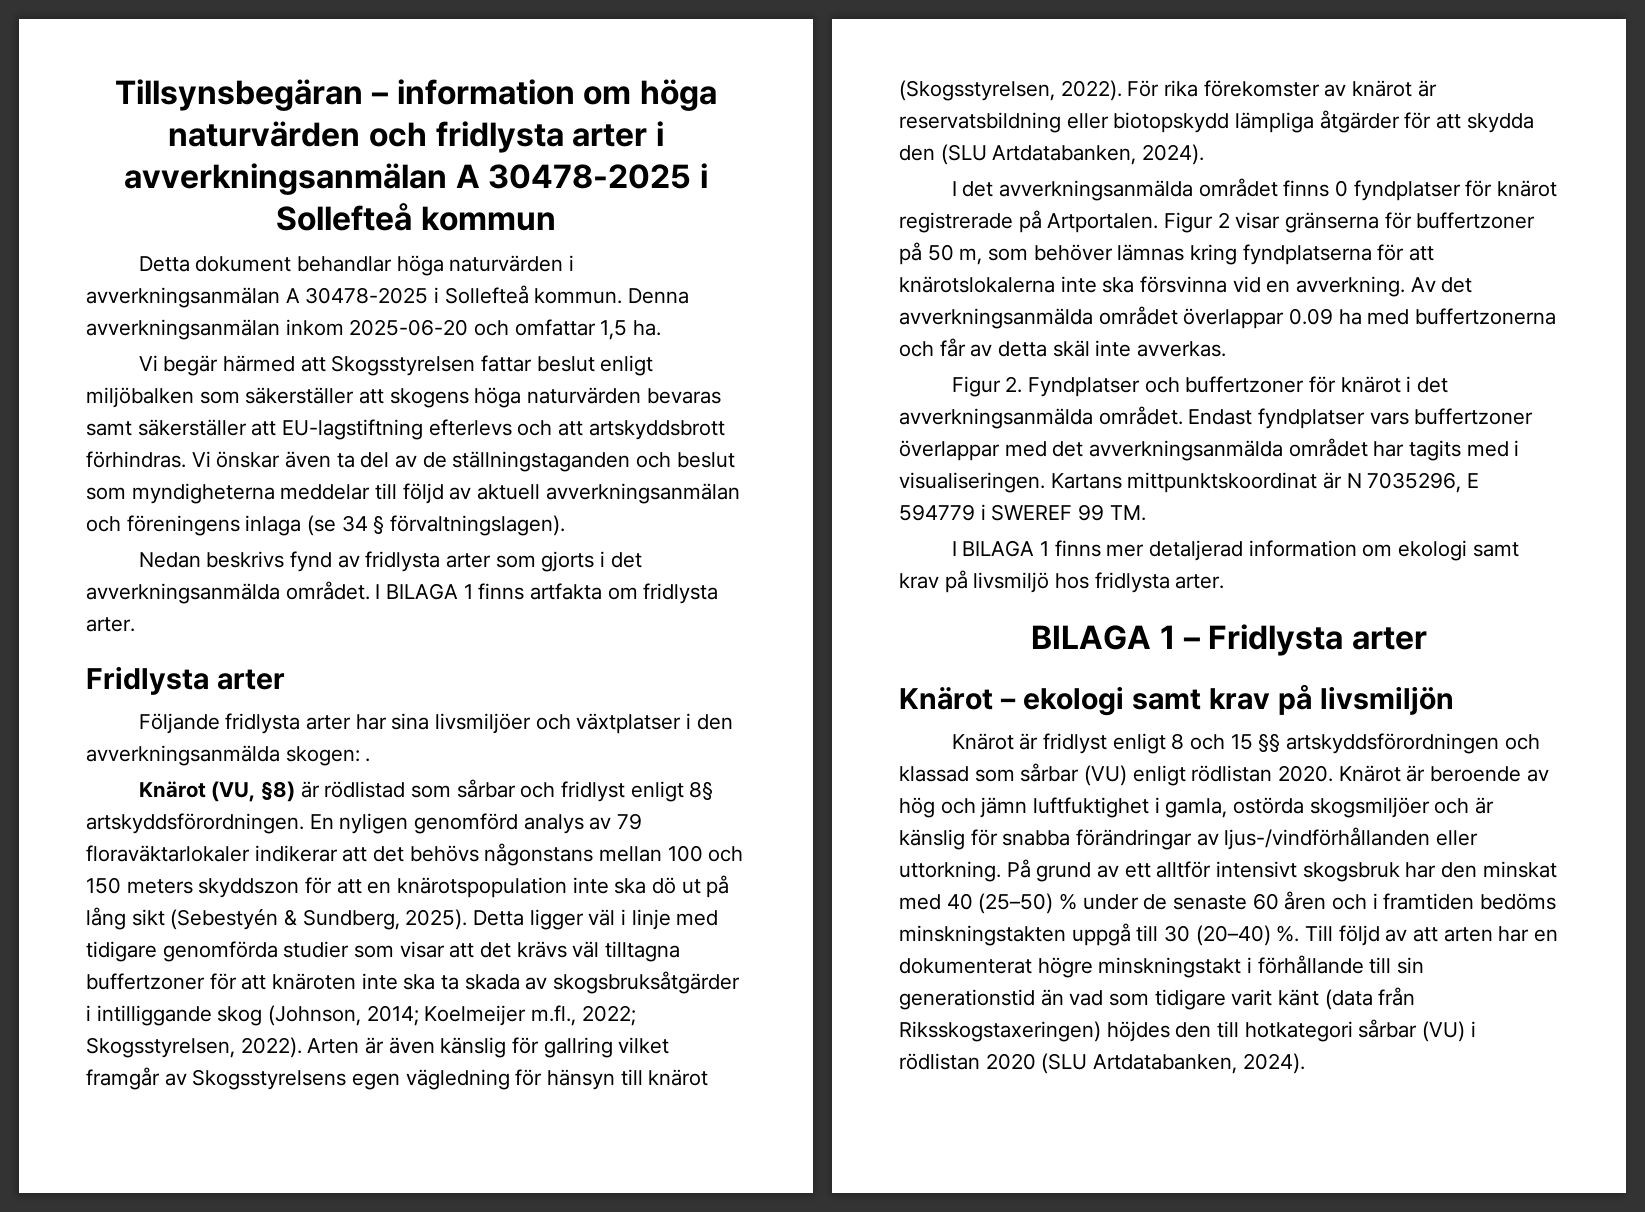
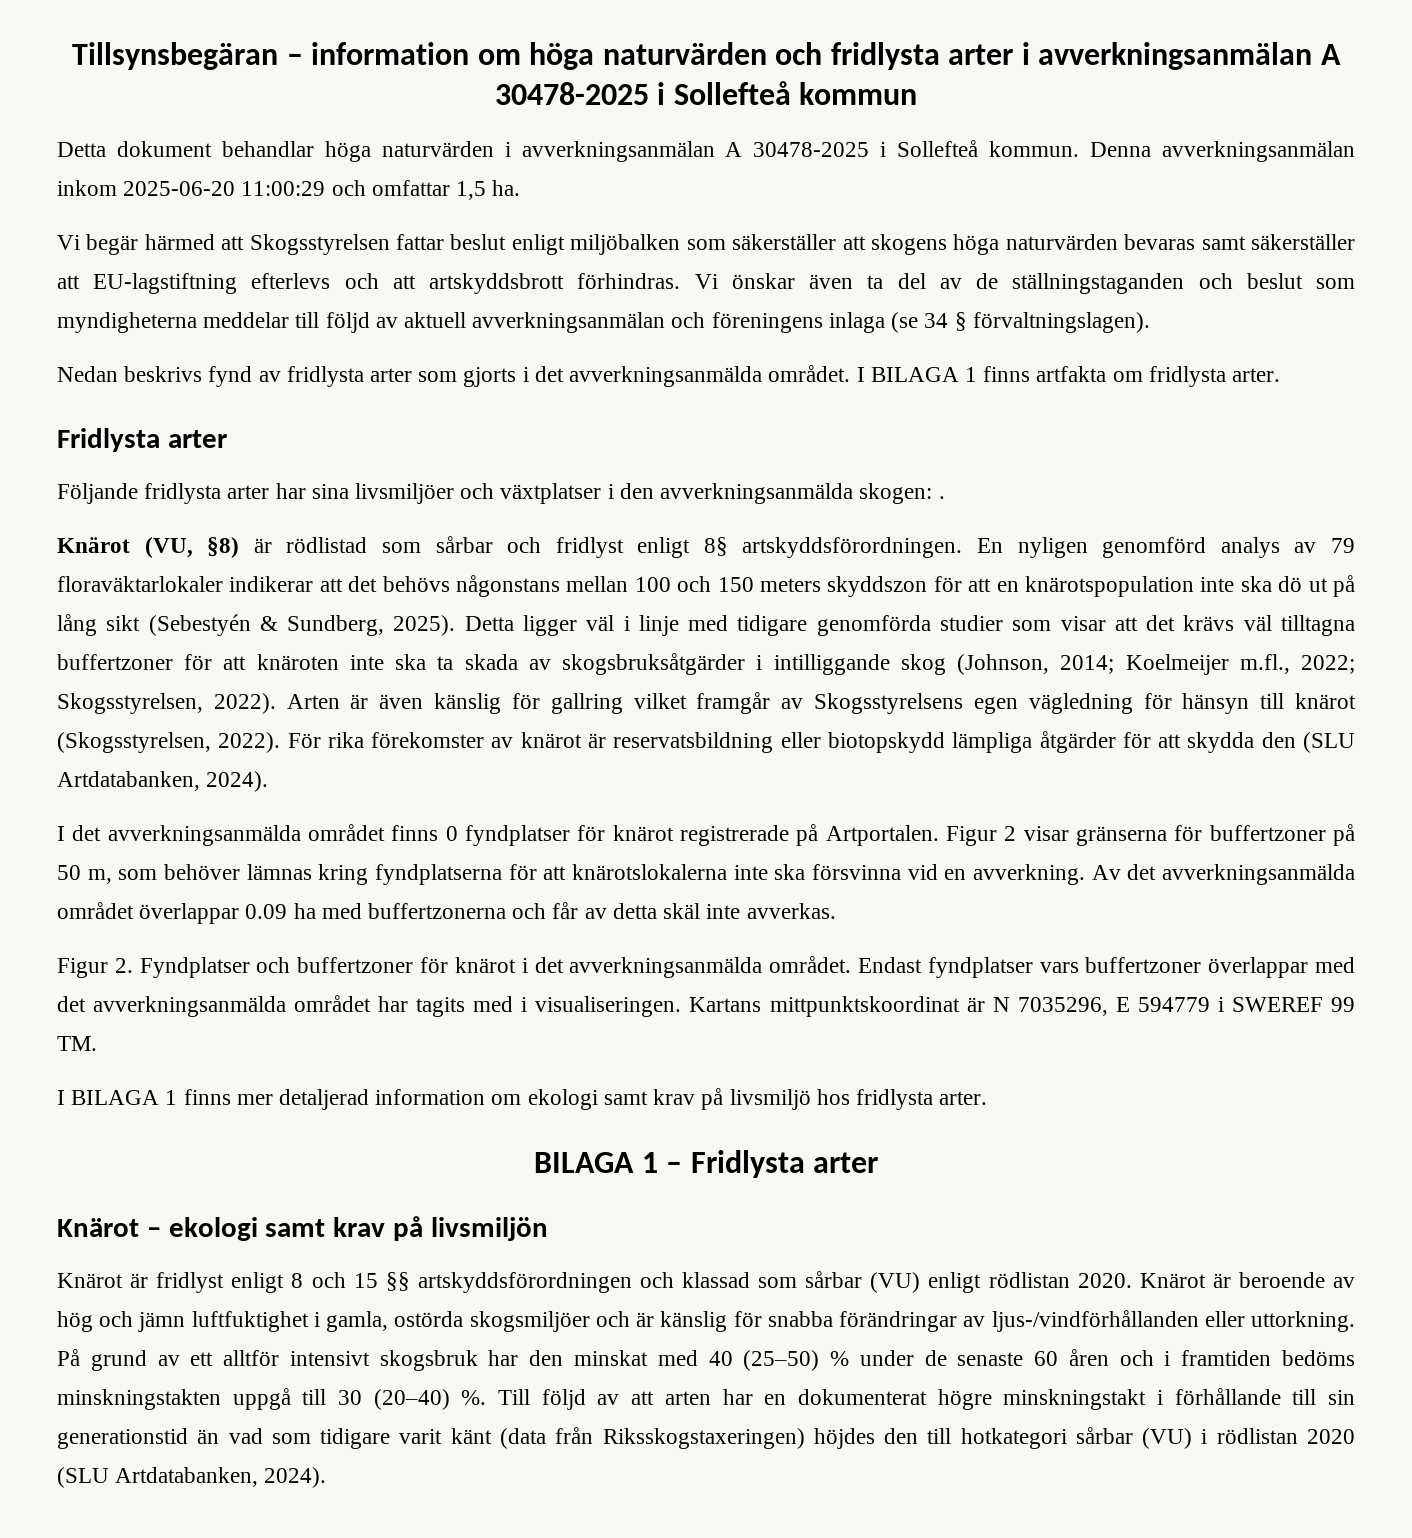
(469, 327) none -> [241,181,326,196] 11:00:29

